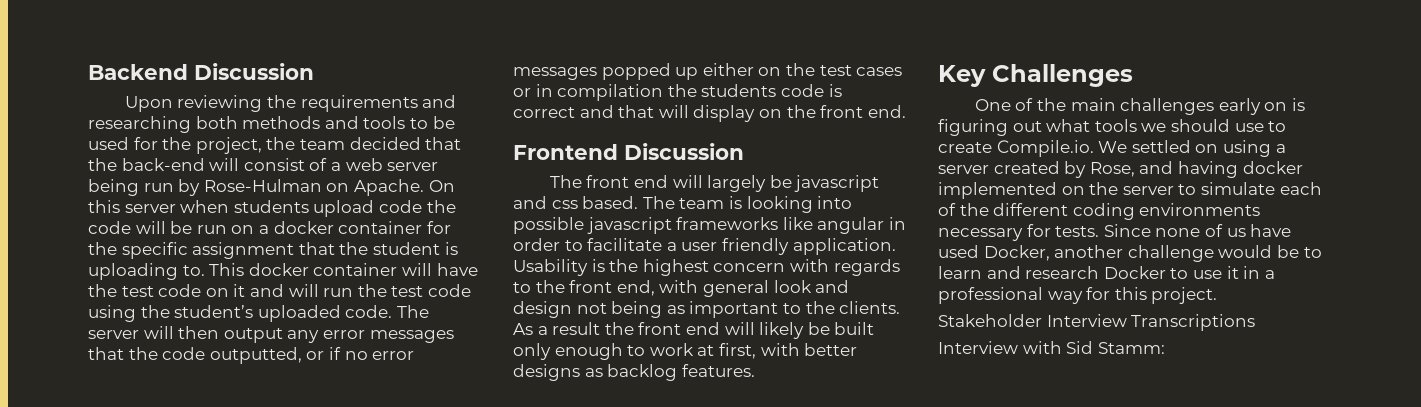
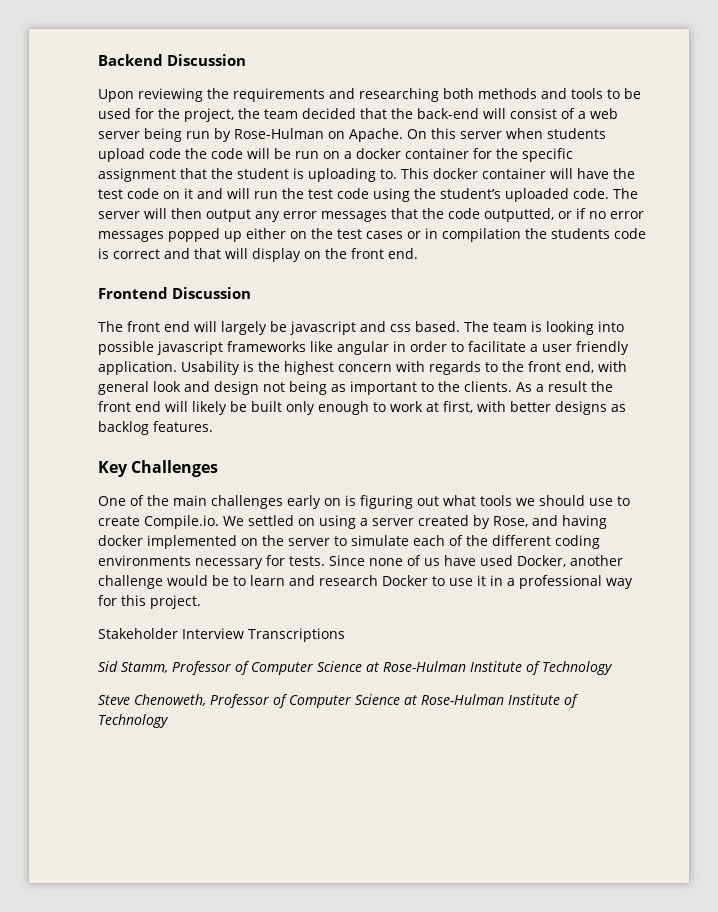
[938,341,1165,354] Interview with Sid Stamm: -> [98,661,613,675] [98,694,579,708] [98,714,169,728] Sid Stamm, Professor of Computer Science at Rose-Hulman Institute of Technology // Steve Chenoweth, Professor of Computer Science at Rose-Hulman Institute of Technology

